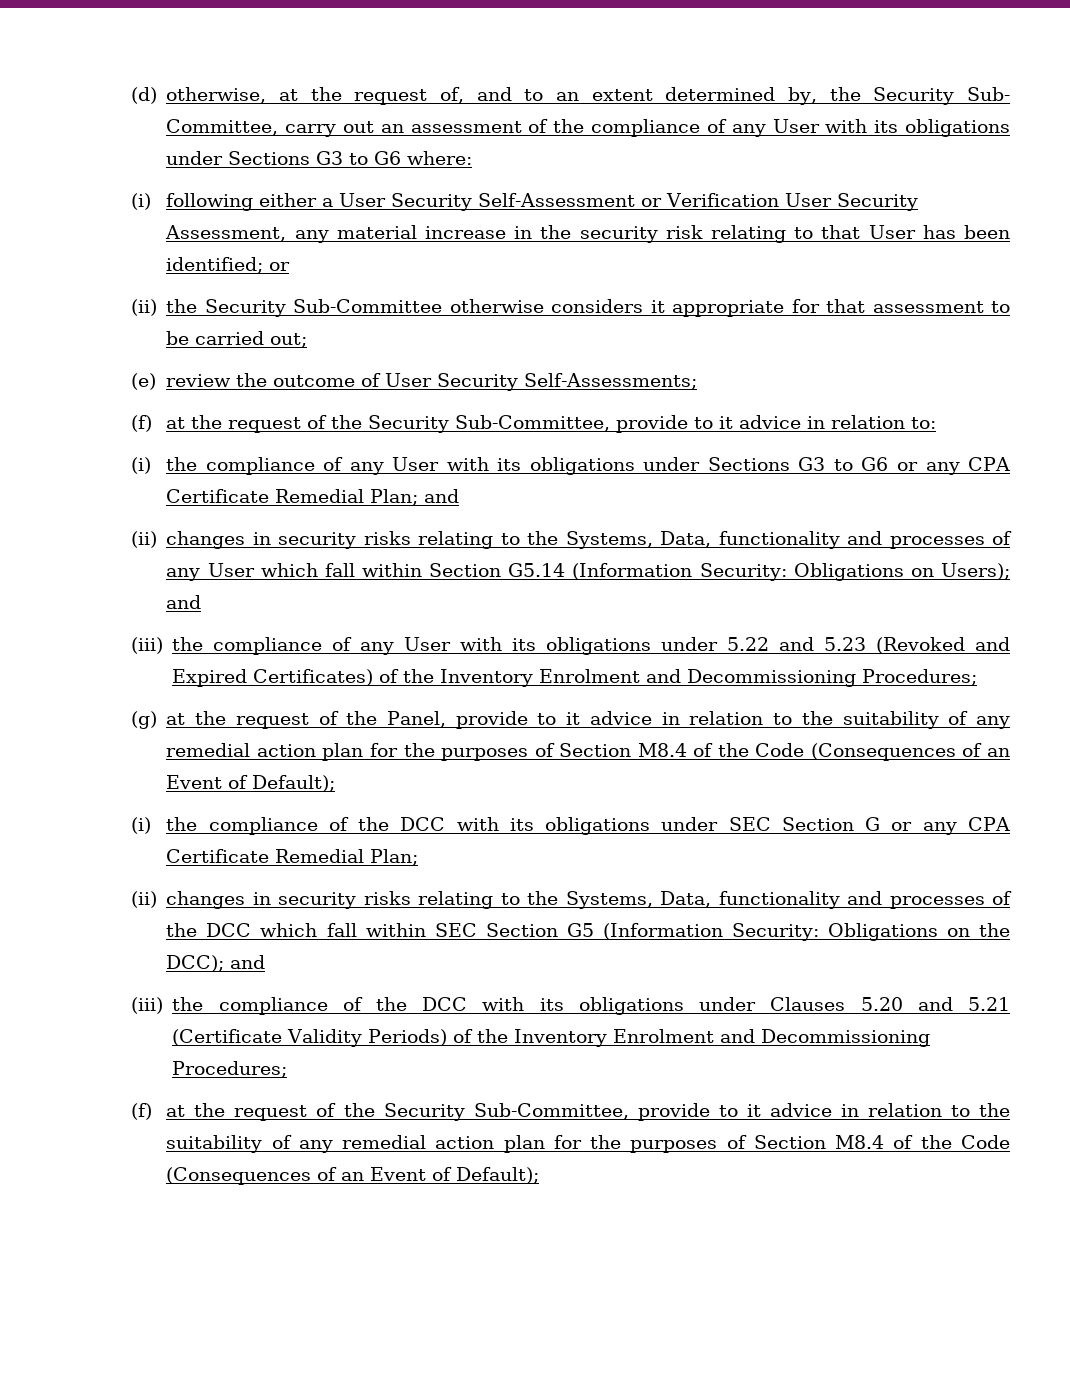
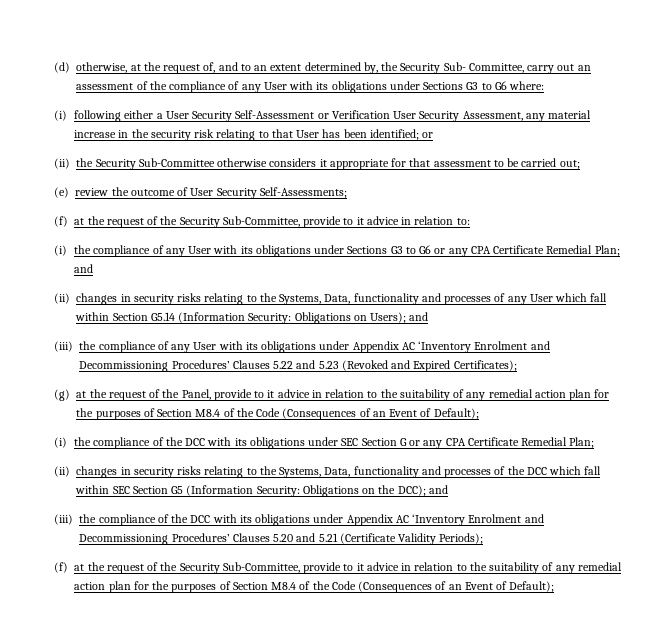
(719, 644) none -> [352,341,550,353] [79,360,270,372] Appendix AC ‘Inventory Enrolment and Decommissioning Procedures’ Clauses
[253,669,978,687] Certificates) of the Inventory Enrolment and Decommissioning Procedures; -> [453,360,517,371] Certificates);
(757, 1004) none -> [346,514,544,526] [79,533,230,545] Appendix AC ‘Inventory Enrolment and Decommissioning Procedures’
[368,1029,931,1047] [172,1061,288,1078] Periods) of the Inventory Enrolment and Decommissioning Procedures; -> [439,533,484,544] Periods);

